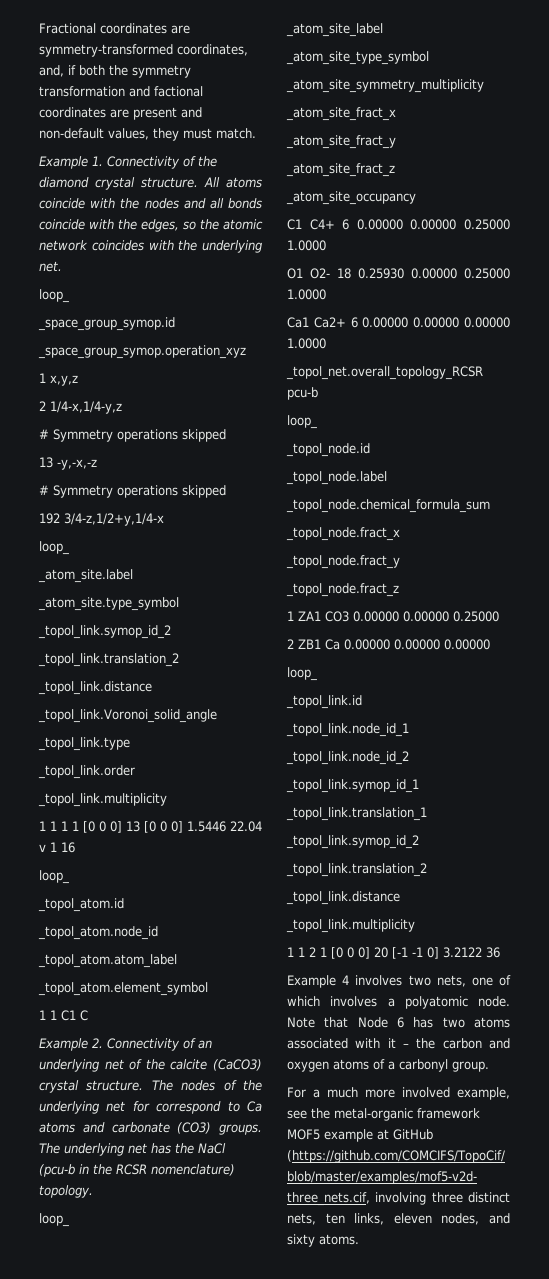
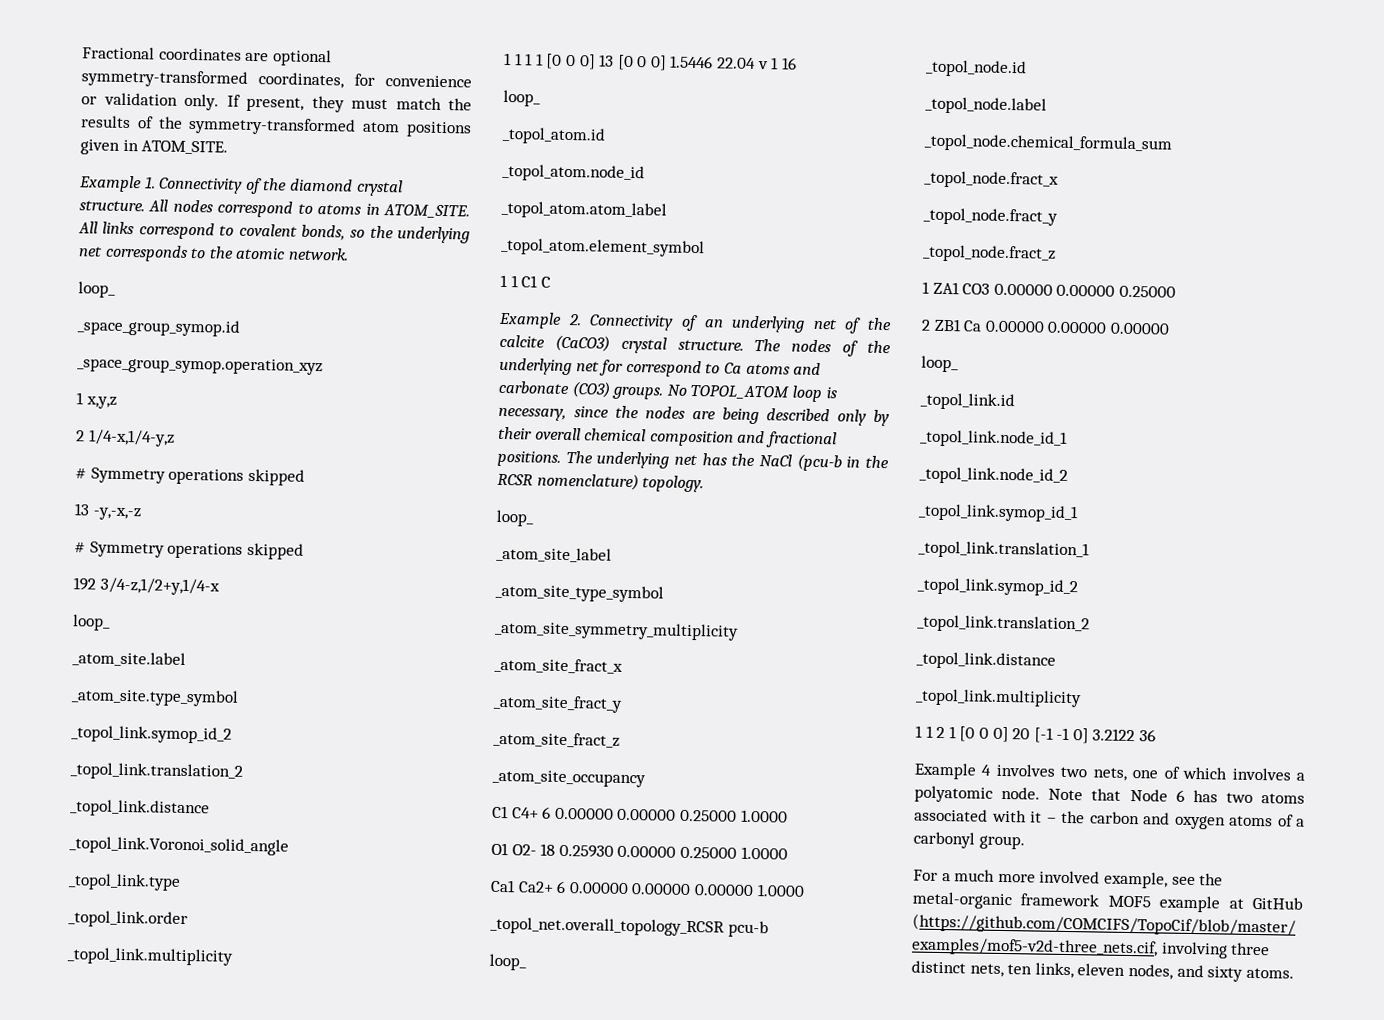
(190, 29) none -> [272,49,332,67] optional
[39,65,191,78] [39,86,203,97] [39,107,202,120] [39,128,256,141] and, if both the symmetry transformation and factional coordinates are present and non-default values, they must match. -> [354,73,472,88] [81,92,472,113] [81,115,472,138] [80,139,229,155] for convenience or validation only. If present, they must match the results of the symmetry-transformed atom positions given in ATOM_SITE.
[226,177,262,188] [39,198,262,209] [39,219,263,232] [39,240,262,253] [39,261,62,272] atoms coincide with the nodes and all bonds coincide with the edges, so the atomic network coincides with the underlying net. -> [172,199,470,219] [78,221,470,244] [78,244,349,262] nodes correspond to atoms in ATOM_SITE. All links correspond to covalent bonds, so the underlying net corresponds to the atomic network.
(262, 1129) none -> [666,384,837,403] [498,405,890,427] [498,426,837,449] [497,450,561,467] No TOPOL_ATOM loop is necessary, since the nodes are being described only by their overall chemical composition and fractional positions.

